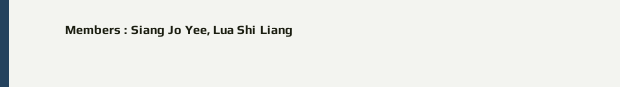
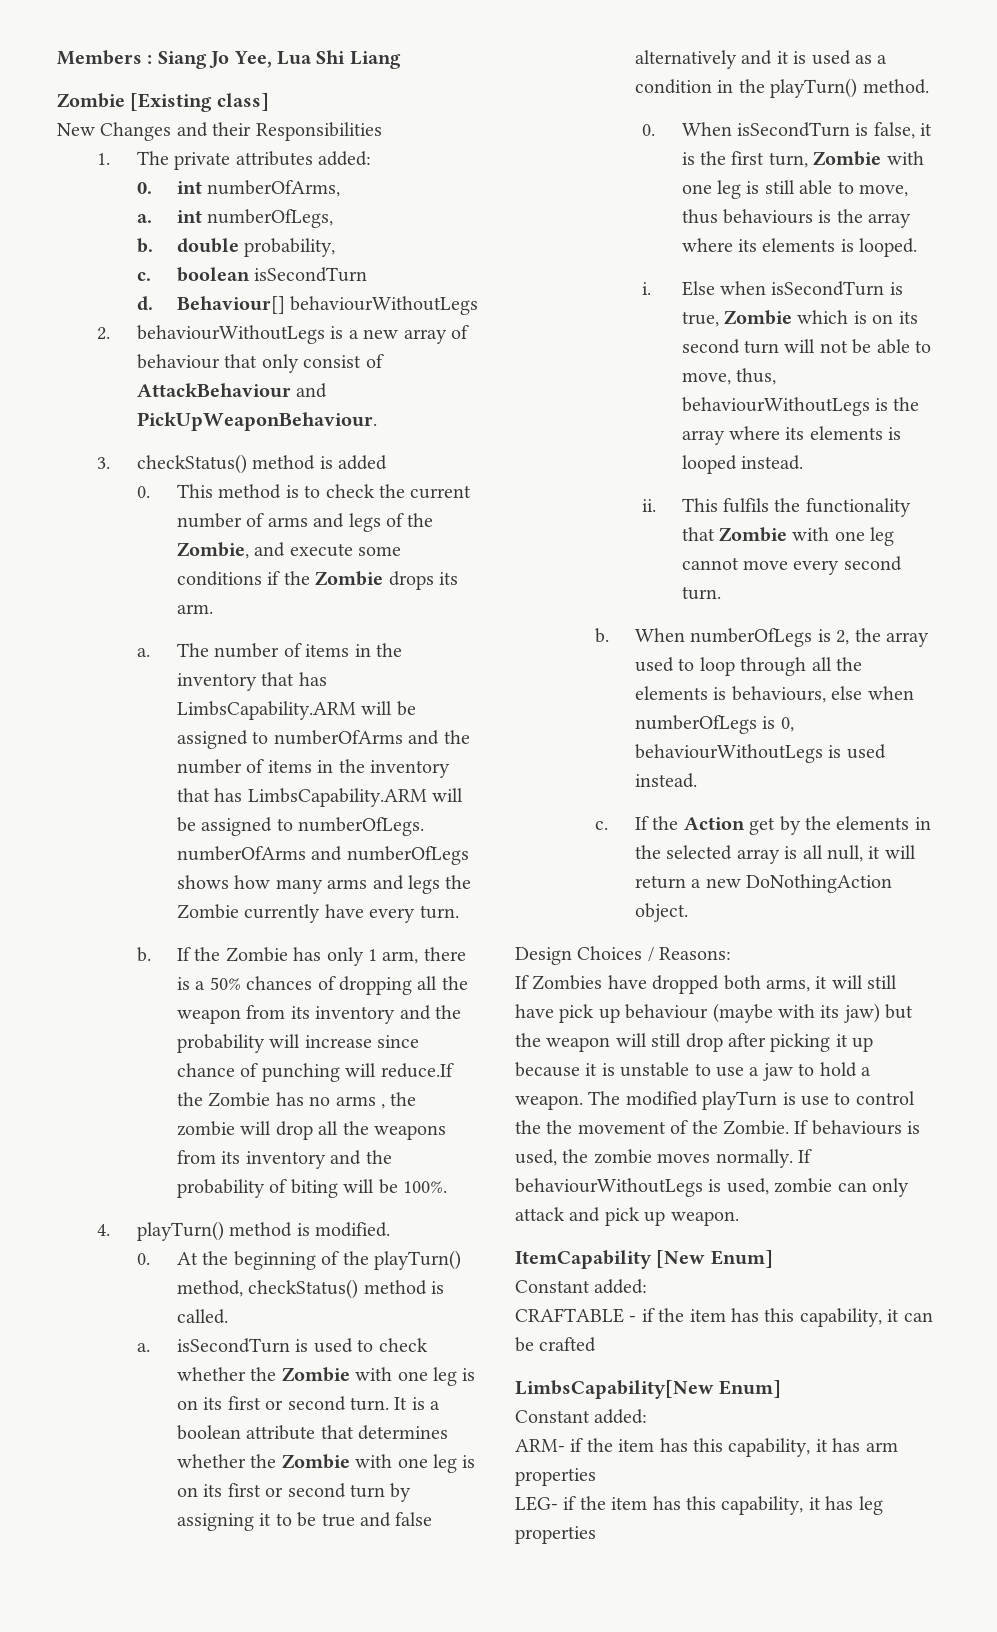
(293, 31) none -> [57,93,269,112] [57,122,382,141] [96,151,372,170] [136,180,341,197] [136,209,334,228] [136,238,336,257] [136,267,368,282] [136,296,479,315] [96,325,469,344] [136,354,384,373] [136,383,328,398] [136,412,377,431] [96,454,388,474] [136,484,472,499] [176,513,434,532] [176,542,402,559] [176,571,458,590] [176,604,213,614] [136,643,402,658] [176,672,327,691] [176,701,416,720] [176,730,470,749] [176,759,450,778] [176,788,464,807] [176,817,425,836] [176,846,469,865] [176,875,472,894] [176,904,459,923] [136,947,466,966] [176,976,468,995] [176,1005,461,1024] [176,1034,420,1053] [176,1063,454,1082] [176,1092,417,1109] [176,1121,446,1140] [176,1150,392,1169] [176,1179,447,1198] [96,1221,391,1241] [136,1250,461,1270] [176,1279,445,1299] [176,1309,228,1324] [136,1338,428,1353] [176,1367,476,1386] [176,1396,441,1411] [176,1425,449,1440] [176,1454,476,1473] [176,1483,412,1502] [176,1512,433,1531] [634,50,888,69] [634,78,929,98] [641,122,933,139] [681,151,924,168] [681,180,908,199] [681,209,912,228] [681,238,918,257] [641,281,903,296] [681,310,918,327] [681,339,931,354] [681,368,776,385] [681,397,920,416] [681,426,902,445] [681,455,803,474] [641,498,911,517] [681,527,895,546] [681,556,902,575] [681,586,721,600] [594,628,929,647] [634,657,862,676] [634,686,914,703] [634,715,794,734] [634,744,886,763] [634,773,697,788] [594,816,931,835] [634,845,916,864] [634,874,893,893] [634,903,688,922] [515,946,732,965] [515,975,898,994] [515,1003,914,1023] [515,1033,874,1052] [515,1062,871,1081] [515,1091,915,1110] [515,1120,921,1135] [515,1149,812,1168] [515,1178,909,1197] [515,1207,739,1226] [515,1250,773,1269] [515,1279,648,1294] [515,1308,933,1327] [515,1337,597,1352] [515,1380,782,1399] [515,1409,648,1424] [515,1438,898,1457] [515,1468,596,1486] [515,1496,883,1515] [515,1526,596,1544] // Zombie [Existing class] // New Changes and their Responsibilities // 1. The private attributes added: // 0. int numberOfArms, // a. int numberOfLegs, // b. double probability, // c. boolean isSecondTurn // d. Behaviour[] behaviourWithoutLegs // 2. behaviourWithoutLegs is a new array of behaviour that only consist of AttackBehaviour and PickUpWeaponBehaviour. // 3. checkStatus() method is added // 0. This method is to check the current number of arms and legs of the Zombie, and execute some conditions if the Zombie drops its arm. // a. The number of items in the inventory that has LimbsCapability.ARM will be assigned to numberOfArms and the number of items in the inventory that has LimbsCapability.ARM will be assigned to numberOfLegs. numberOfArms and numberOfLegs shows how many arms and legs the Zombie currently have every turn. // b. If the Zombie has only 1 arm, there is a 50% chances of dropping all the weapon from its inventory and the probability will increase since chance of punching will reduce.If the Zombie has no arms , the zombie will drop all the weapons from its inventory and the probability of biting will be 100%. // 4. playTurn() method is modified. // 0. At the beginning of the playTurn() method, checkStatus() method is called. // a. isSecondTurn is used to check whether the Zombie with one leg is on its first or second turn. It is a boolean attribute that determines whether the Zombie with one leg is on its first or second turn by assigning it to be true and false alternatively and it is used as a condition in the playTurn() method. // 0. When isSecondTurn is false, it is the first turn, Zombie with one leg is still able to move, thus behaviours is the array where its elements is looped. // i. Else when isSecondTurn is true, Zombie which is on its second turn will not be able to move, thus, behaviourWithoutLegs is the array where its elements is looped instead. // ii. This fulfils the functionality that Zombie with one leg cannot move every second turn. // b. When numberOfLegs is 2, the array used to loop through all the elements is behaviours, else when numberOfLegs is 0, behaviourWithoutLegs is used instead. // c. If the Action get by the elements in the selected array is all null, it will return a new DoNothingAction object. // Design Choices / Reasons: // If Zombies have dropped both arms, it will still have pick up behaviour (maybe with its jaw) but the weapon will still drop after picking it up because it is unstable to use a jaw to hold a weapon. The modified playTurn is use to control the the movement of the Zombie. If behaviours is used, the zombie moves normally. If behaviourWithoutLegs is used, zombie can only attack and pick up weapon. // ItemCapability [New Enum] // Constant added: // CRAFTABLE - if the item has this capability, it can be crafted // LimbsCapability[New Enum] // Constant added: // ARM- if the item has this capability, it has arm properties // LEG- if the item has this capability, it has leg properties

